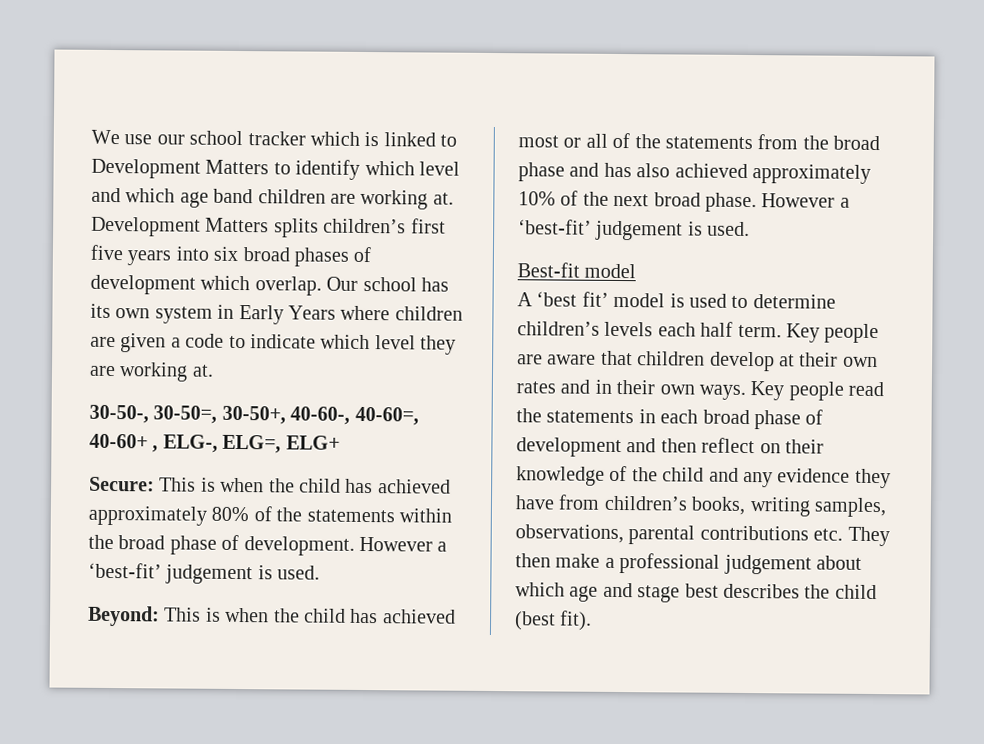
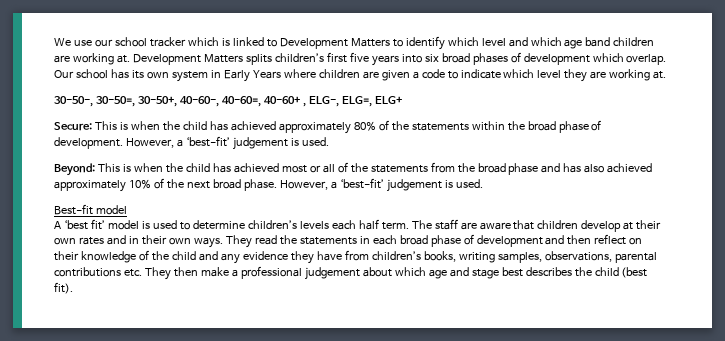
[359,536,433,552] However -> [125,138,174,148] However,
[761,193,836,208] However -> [279,180,328,190] However,
[786,323,880,344] Key people -> [411,219,458,230] The staff
[750,381,844,401] Key people -> [225,235,252,248] They

